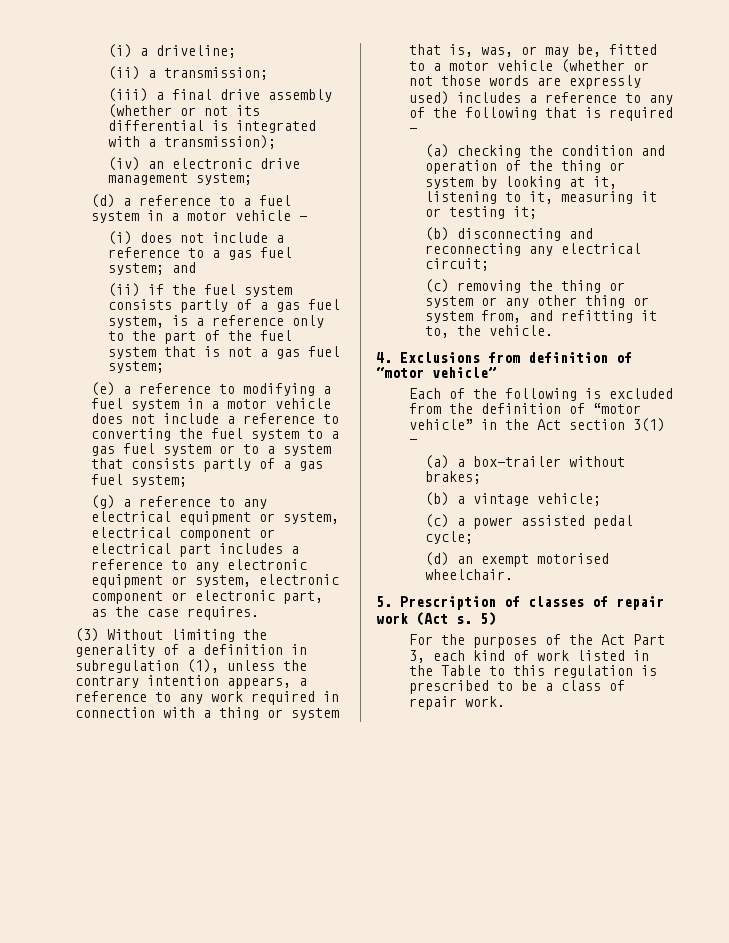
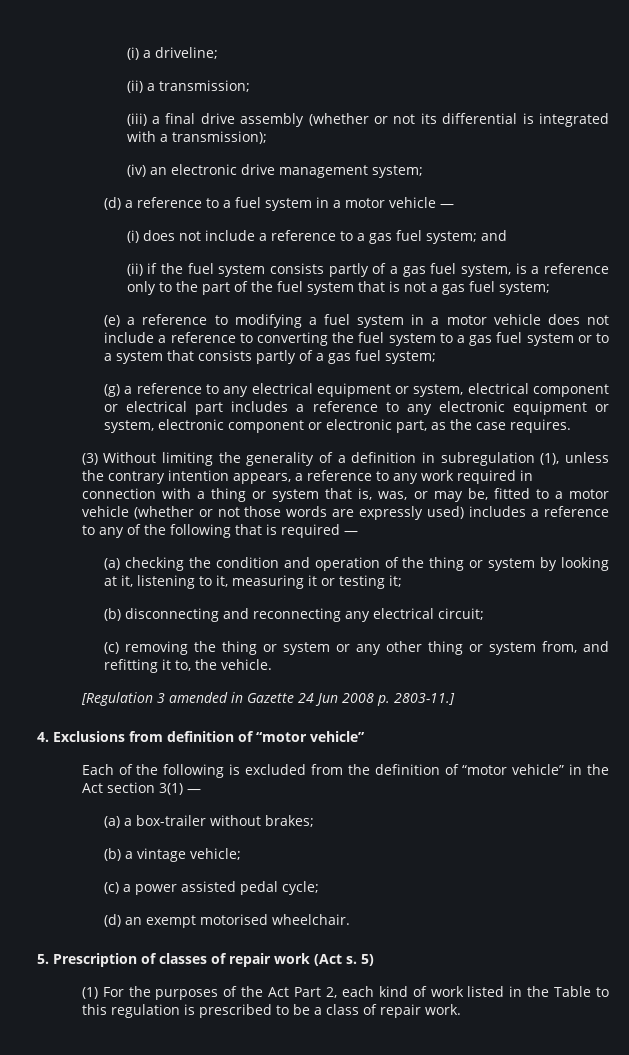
(554, 330) none -> [80,692,455,706] // [Regulation 3 amended in Gazette 24 Jun 2008 p. 2803-11.]
(496, 619) none -> [81,987,98,999] (1)
[408,650,425,663] 3, -> [325,987,337,998] 2,

